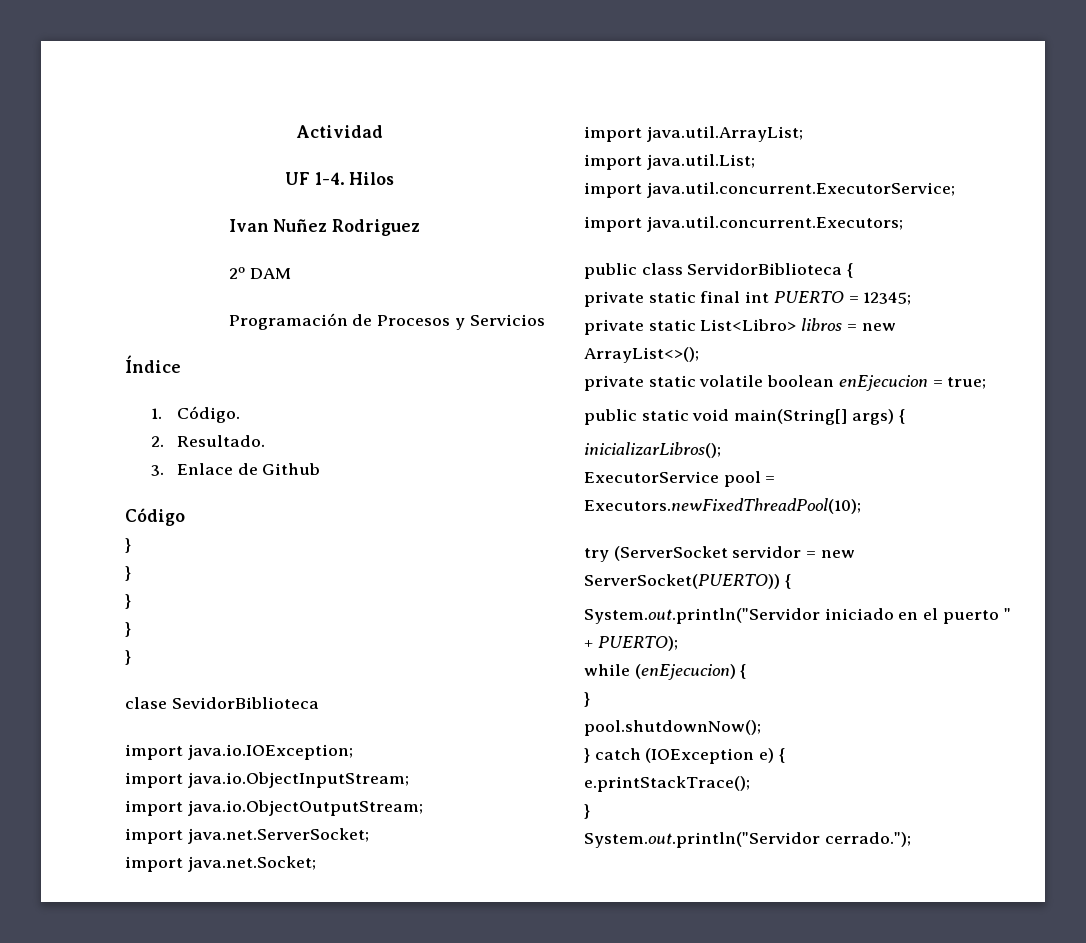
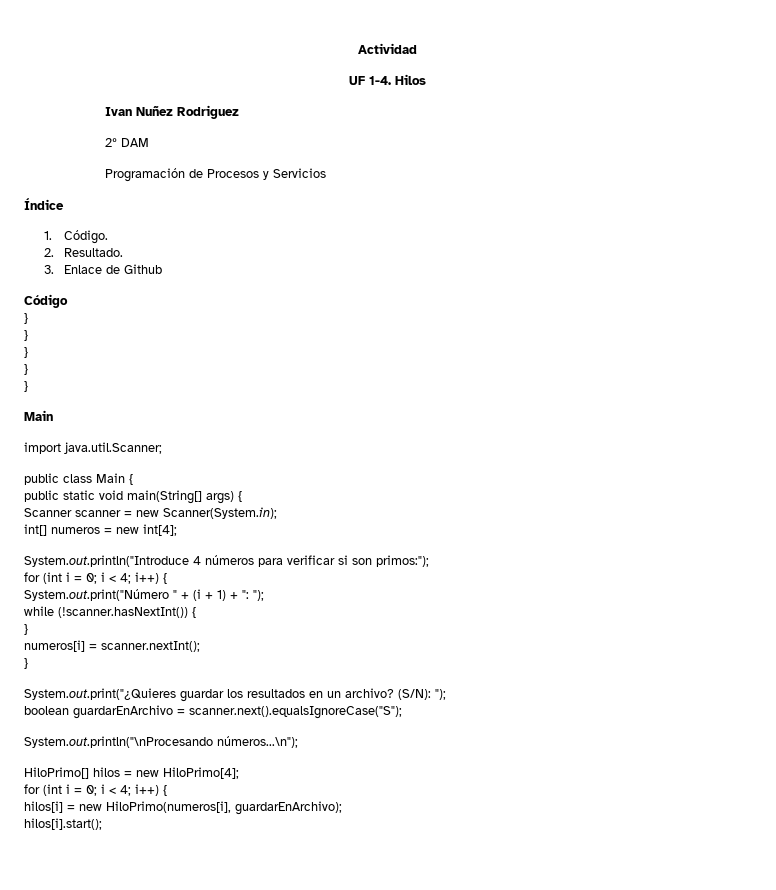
[125,697,319,709] [125,744,353,760] [125,772,409,788] [125,800,423,816] [125,828,369,844] [125,856,316,872] [584,126,803,142] [584,154,755,170] [584,182,955,198] [584,216,903,232] clase SevidorBiblioteca // import java.io.IOException; // import java.io.ObjectInputStream; // import java.io.ObjectOutputStream; // import java.net.ServerSocket; // import java.net.Socket; // import java.util.ArrayList; // import java.util.List; // import java.util.concurrent.ExecutorService; // import java.util.concurrent.Executors; -> [24,410,53,421] [24,442,162,454] Main // import java.util.Scanner;
[687,263,854,278] [584,291,912,307] [584,318,896,335] [584,347,699,363] [584,375,987,391] ServidorBiblioteca { // private static final int PUERTO = 12345; // private static List<Libro> libros = new ArrayList<>(); // private static volatile boolean enEjecucion = true; -> [96,473,133,485] Main {
[584,442,721,458] [584,471,776,487] [584,498,861,514] [584,546,855,562] [584,574,791,589] [584,608,1011,624] [584,636,678,651] inicializarLibros(); // ExecutorService pool = Executors.newFixedThreadPool(10); // try (ServerSocket servidor = new ServerSocket(PUERTO)) { // System.out.println("Servidor iniciado en el puerto " + PUERTO); -> [24,507,277,519] [24,524,177,536] [24,555,429,567] [24,572,167,584] [24,589,264,601] Scanner scanner = new Scanner(System.in); // int[] numeros = new int[4]; // System.out.println("Introduce 4 números para verificar si son primos:"); // for (int i = 0; i < 4; i++) { // System.out.print("Número " + (i + 1) + ": ");
[634,664,736,680] (enEjecucion) -> [58,607,188,618] (!scanner.hasNextInt())
[584,720,761,736] [584,748,785,764] [584,776,750,792] [584,804,590,819] [584,832,911,848] pool.shutdownNow(); // } catch (IOException e) { // e.printStackTrace(); // } // System.out.println("Servidor cerrado."); -> [24,640,200,652] [24,658,28,669] [24,688,446,702] [24,705,402,719] [24,736,298,748] [24,767,239,779] [24,784,167,796] [24,801,342,815] [24,818,102,830] numeros[i] = scanner.nextInt(); // } // System.out.print("¿Quieres guardar los resultados en un archivo? (S/N): "); // boolean guardarEnArchivo = scanner.next().equalsIgnoreCase("S"); // System.out.println("\nProcesando números...\n"); // HiloPrimo[] hilos = new HiloPrimo[4]; // for (int i = 0; i < 4; i++) { // hilos[i] = new HiloPrimo(numeros[i], guardarEnArchivo); // hilos[i].start();

